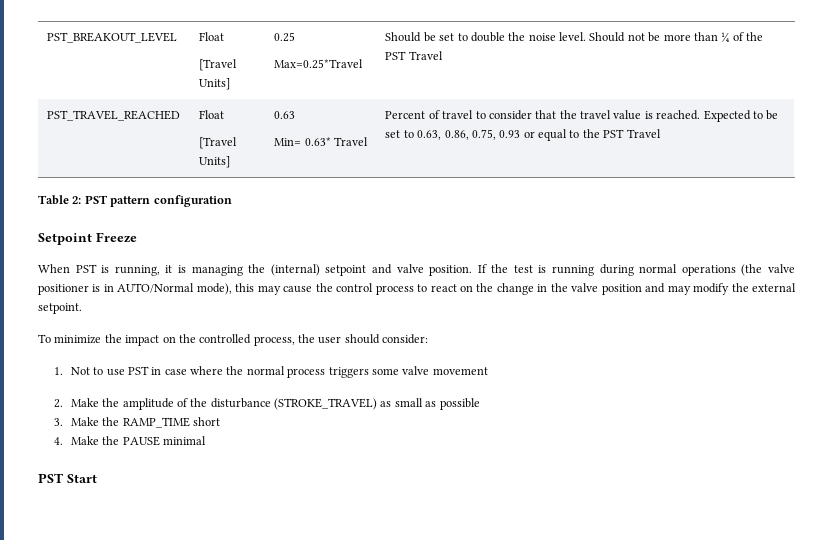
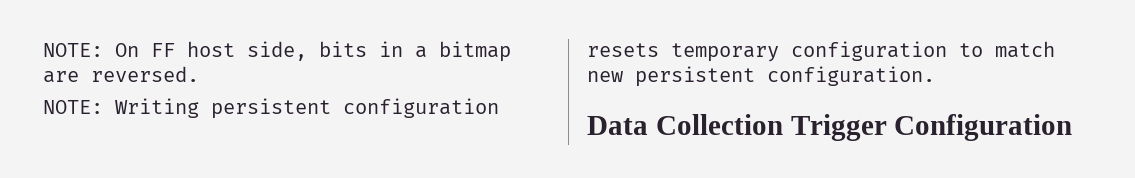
[47,32,178,43] [199,32,225,41] [199,59,238,71] [199,78,231,90] [274,32,296,42] [274,59,364,69] [385,32,764,42] [385,51,443,60] [47,110,181,121] [199,110,225,119] [199,137,238,149] [199,156,231,168] [274,111,296,119] [274,137,369,146] [385,110,779,122] [385,129,661,141] [38,195,232,207] [38,232,137,245] [38,264,795,276] [38,283,797,295] [38,303,82,314] [38,334,429,346] [54,366,488,378] [54,398,480,410] [54,417,220,428] [54,436,206,446] [38,473,97,483] PST_BREAKOUT_LEVEL | Float // [Travel Units] | 0.25 // Max=0.25*Travel | Should be set to double the noise level. Should not be more than ¼ of the PST Travel // PST_TRAVEL_REACHED | Float // [Travel Units] | 0.63 // Min= 0.63* Travel | Percent of travel to consider that the travel value is reached. Expected to be set to 0.63, 0.86, 0.75, 0.93 or equal to the PST Travel // Table 2: PST pattern configuration // Setpoint Freeze // When PST is running, it is managing the (internal) setpoint and valve position. If the test is running during normal operations (the valve positioner is in AUTO/Normal mode), this may cause the control process to react on the change in the valve position and may modify the external setpoint. // To minimize the impact on the controlled process, the user should consider: // 1. Not to use PST in case where the normal process triggers some valve movement // 2. Make the amplitude of the disturbance (STROKE_TRAVEL) as small as possible // 3. Make the RAMP_TIME short // 4. Make the PAUSE minimal // PST Start -> [43,41,511,62] [43,66,199,83] [43,98,499,119] [587,41,1055,62] [587,66,935,87] [587,114,1073,141] NOTE: On FF host side, bits in a bitmap are reversed. // NOTE: Writing persistent configuration resets temporary configuration to match new persistent configuration. // Data Collection Trigger Configuration

